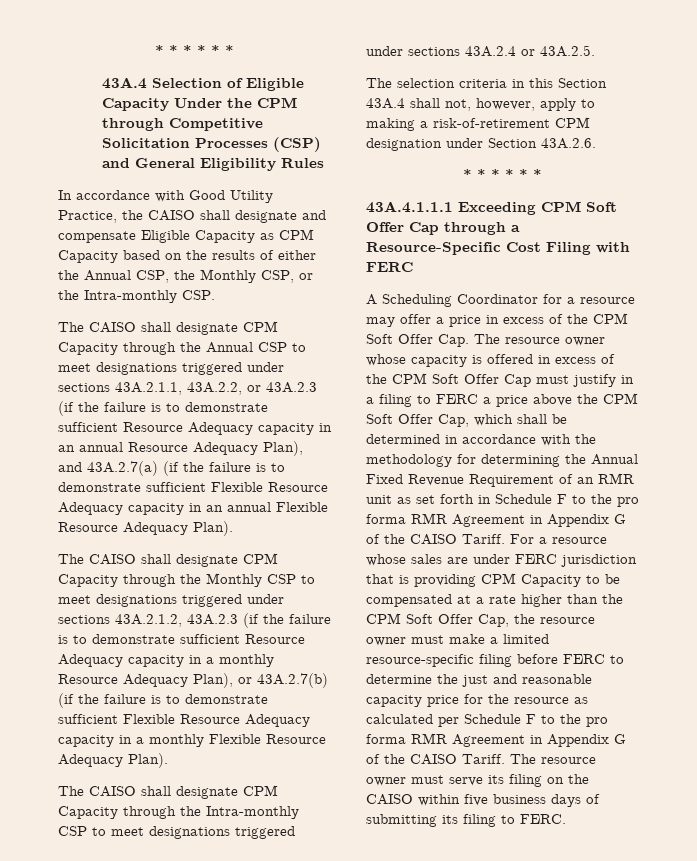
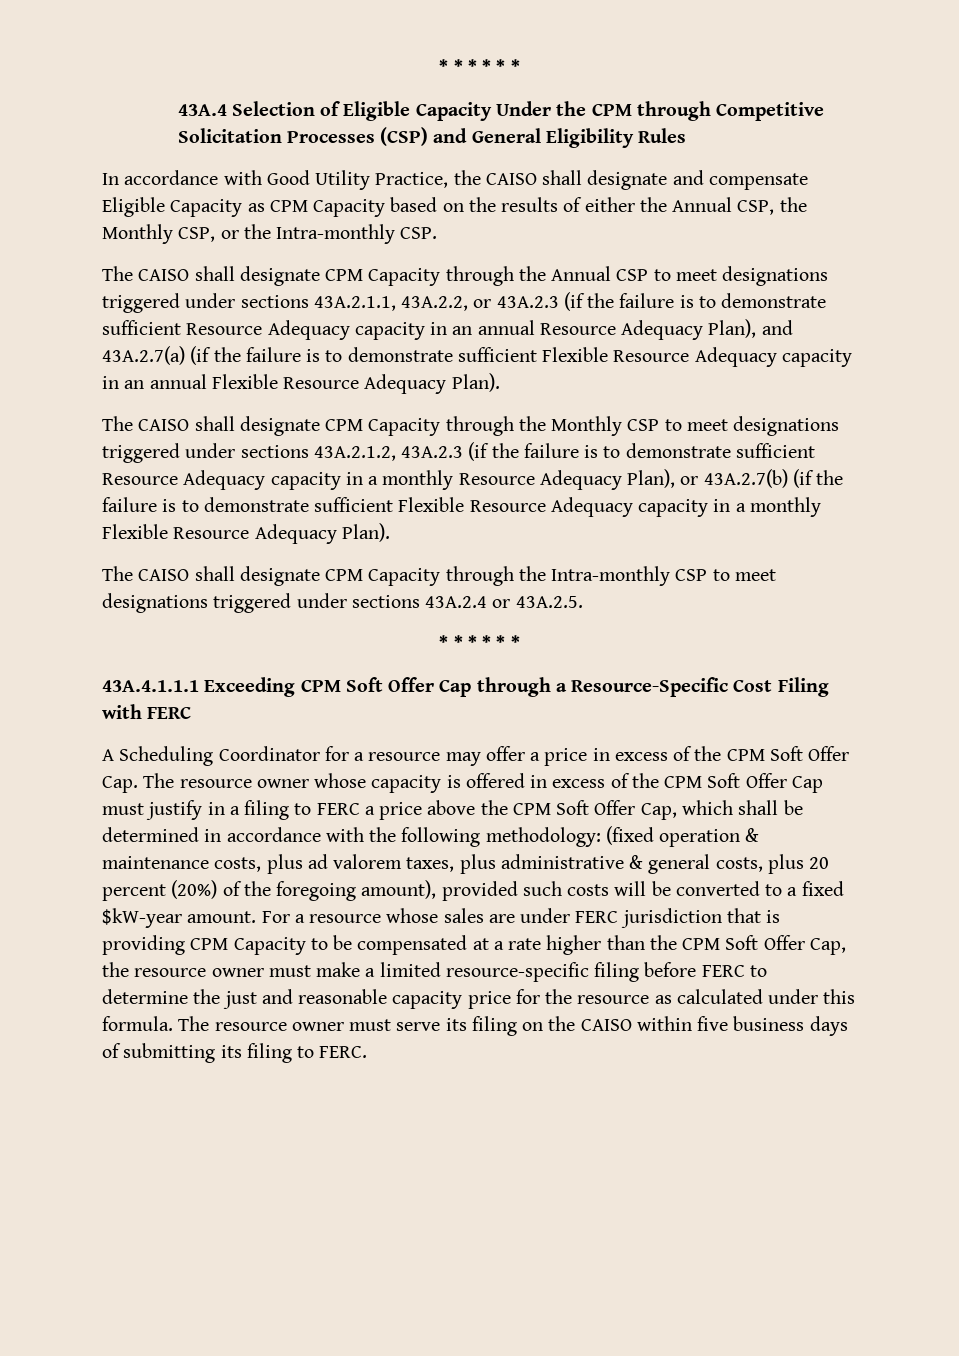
[366,78,607,88] [366,98,595,111] [366,117,590,131] [366,138,596,151] // The selection criteria in this Section 43A.4 shall not, however, apply to making a risk-of-retirement CPM designation under Section 43A.2.6. -> (583, 602) none
[366,454,638,467] [366,473,634,487] [366,494,639,507] [366,513,626,527] [366,534,505,545] methodology for determining the Annual Fixed Revenue Requirement of an RMR unit as set forth in Schedule F to the pro forma RMR Agreement in Appendix G of the CAISO Tariff. -> [401,826,760,847] [102,854,830,874] [102,880,844,901] [102,908,257,928] following methodology: (fixed operation & maintenance costs, plus ad valorem taxes, plus administrative & general costs, plus 20 percent (20%) of the foregoing amount), provided such costs will be converted to a fixed $kW-year amount.
[438,714,608,727] [366,733,626,747] [366,754,505,765] per Schedule F to the pro forma RMR Agreement in Appendix G of the CAISO Tariff. -> [768,989,856,1004] [102,1016,173,1031] under this formula.

